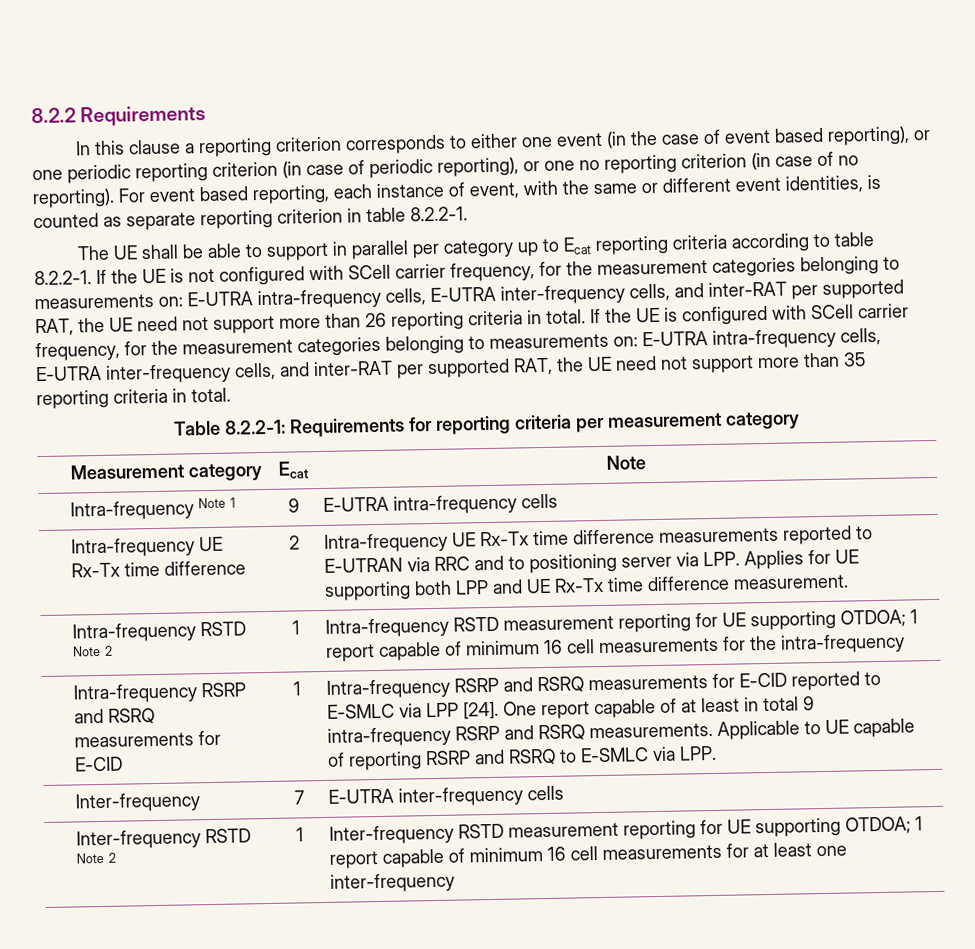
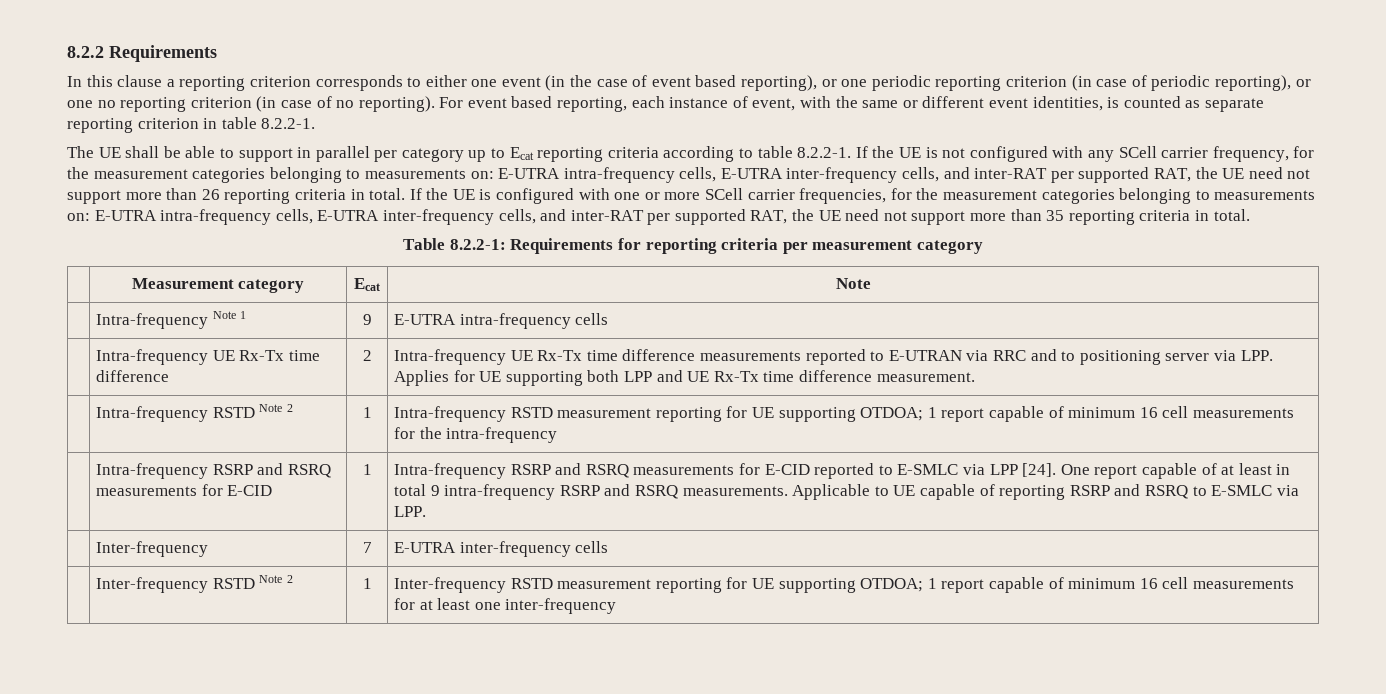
(344, 273) none -> [1087,150,1114,162] any
[811,303,909,320] [35,341,120,362] SCell carrier frequency, -> [614,188,887,204] one or more SCell carrier frequencies,

